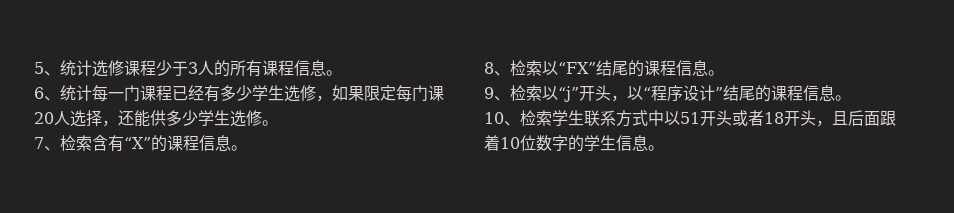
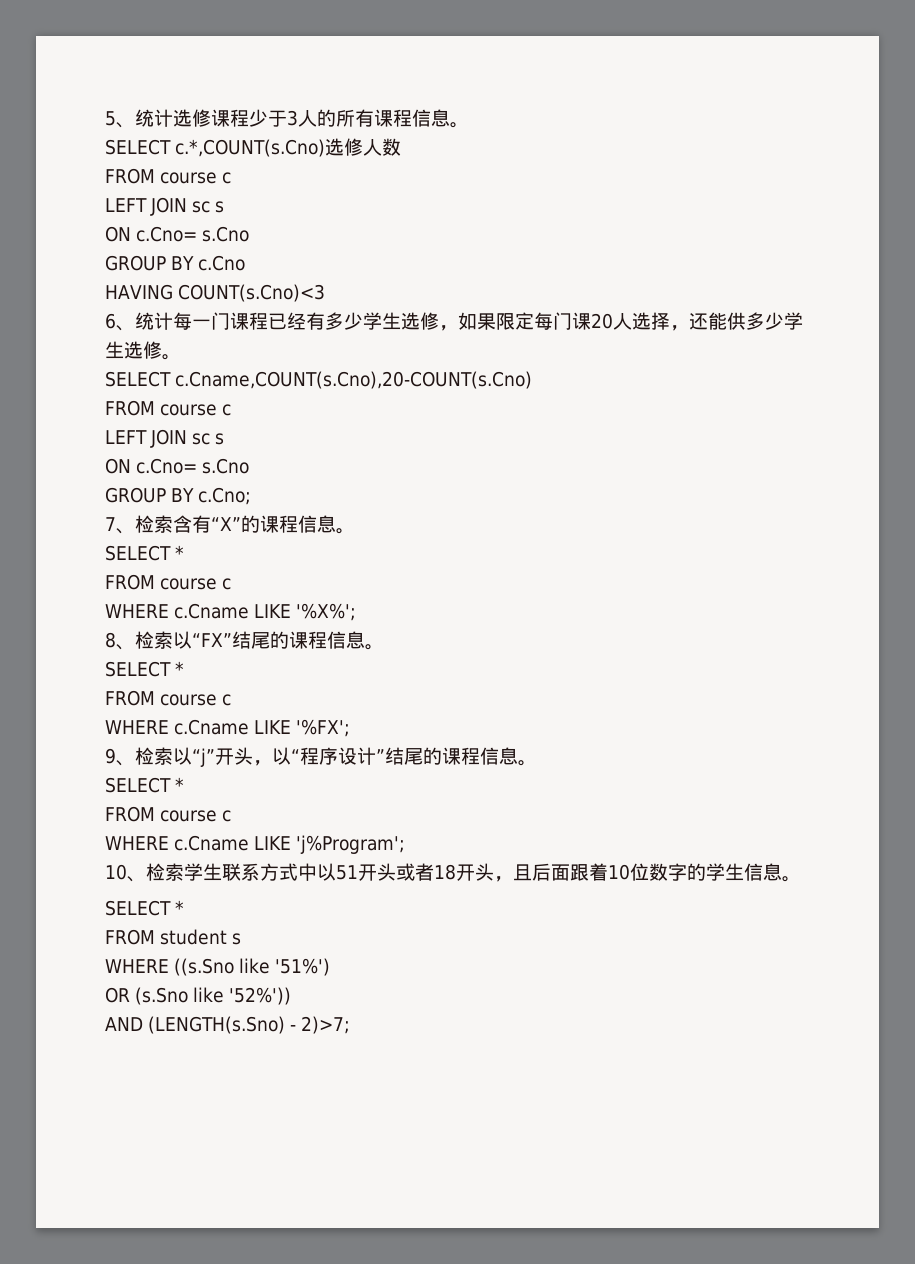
(342, 73) none -> [105,138,402,157] [105,168,232,184] [105,197,225,216] [105,226,250,242] [105,255,246,271] [105,284,326,302] // SELECT c.*,COUNT(s.Cno)选修人数 // FROM course c // LEFT JOIN sc s // ON c.Cno= s.Cno // GROUP BY c.Cno // HAVING COUNT(s.Cno)<3
(278, 123) none -> [105,371,533,389] [105,400,232,416] [105,429,225,448] [105,458,250,474] [105,487,252,505] // SELECT c.Cname,COUNT(s.Cno),20-COUNT(s.Cno) // FROM course c // LEFT JOIN sc s // ON c.Cno= s.Cno // GROUP BY c.Cno;
(247, 148) none -> [105,545,185,561] [105,574,232,590] [105,603,357,621] // SELECT * // FROM course c // WHERE c.Cname LIKE '%X%';
(724, 73) none -> [105,661,185,677] [105,690,232,706] [105,719,351,737] // SELECT * // FROM course c // WHERE c.Cname LIKE '%FX';
(851, 98) none -> [105,777,185,793] [105,806,232,822] [105,835,406,854] // SELECT * // FROM course c // WHERE c.Cname LIKE 'j%Program';
(664, 148) none -> [105,900,185,916] [105,929,242,945] [105,958,331,976] [105,987,292,1005] [105,1016,351,1034] // SELECT * // FROM student s // WHERE ((s.Sno like '51%') // OR (s.Sno like '52%')) // AND (LENGTH(s.Sno) - 2)>7;

